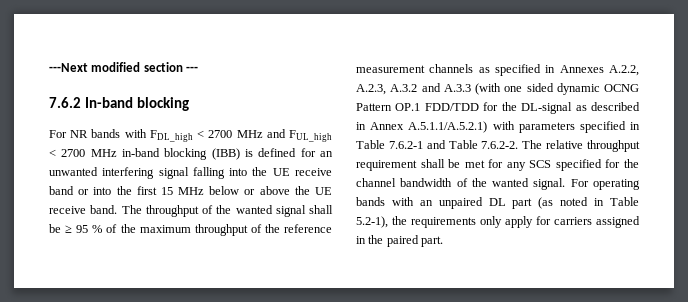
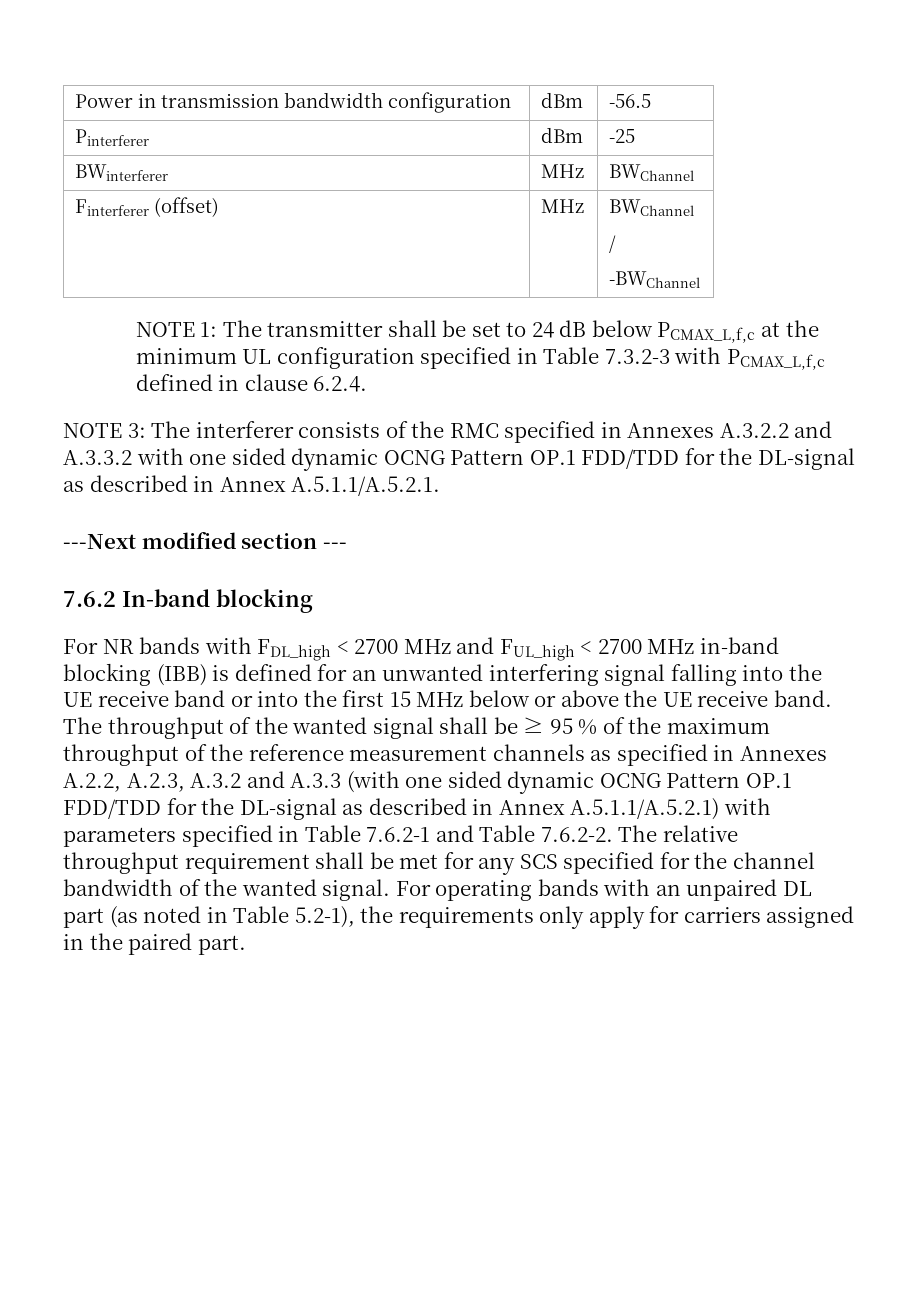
(49, 67) none -> [74,92,511,113] [540,92,583,108] [608,94,651,108] [74,129,149,146] [540,127,583,143] [608,129,635,143] [74,164,168,181] [540,164,584,178] [608,164,694,181] [74,197,219,217] [540,199,584,213] [608,199,694,216] [608,235,616,253] [608,271,700,288] [135,320,819,343] [135,347,825,370] [135,374,368,392] [63,421,833,443] [63,448,855,471] [63,475,441,496] Power in transmission bandwidth configuration | dBm | -56.5 // Pinterferer | dBm | -25 // BWinterferer | MHz | BWChannel // Finterferer (offset) | MHz | BWChannel // / // -BWChannel // NOTE 1: The transmitter shall be set to 24 dB below PCMAX_L,f,c at the minimum UL configuration specified in Table 7.3.2-3 with PCMAX_L,f,c defined in clause 6.2.4. // NOTE 3: The interferer consists of the RMC specified in Annexes A.3.2.2 and A.3.3.2 with one sided dynamic OCNG Pattern OP.1 FDD/TDD for the DL-signal as described in Annex A.5.1.1/A.5.2.1. //

